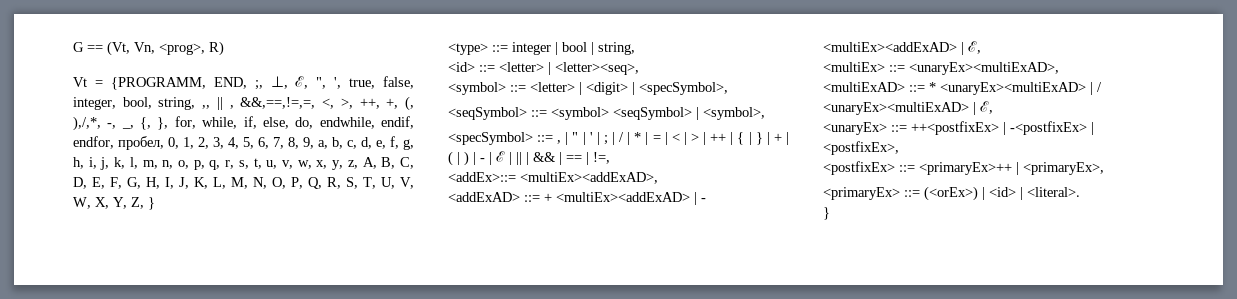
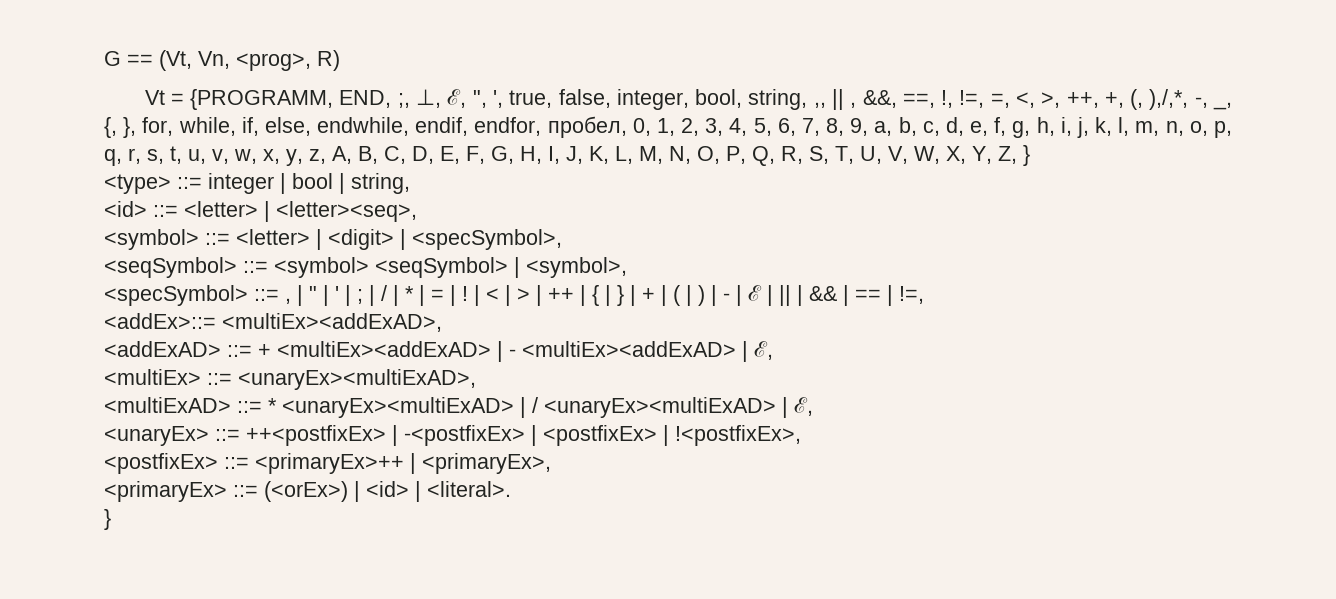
[240,97,316,109] &&,==,!=,=, -> [862,90,1010,108] &&, ==, !, !=, =,
[295,117,314,129] do, -> (311, 126) none
(668, 138) none -> [462,285,480,306] ! |
[823,141,899,155] <postfixEx>, -> [543,425,801,446] <postfixEx> | !<postfixEx>,

